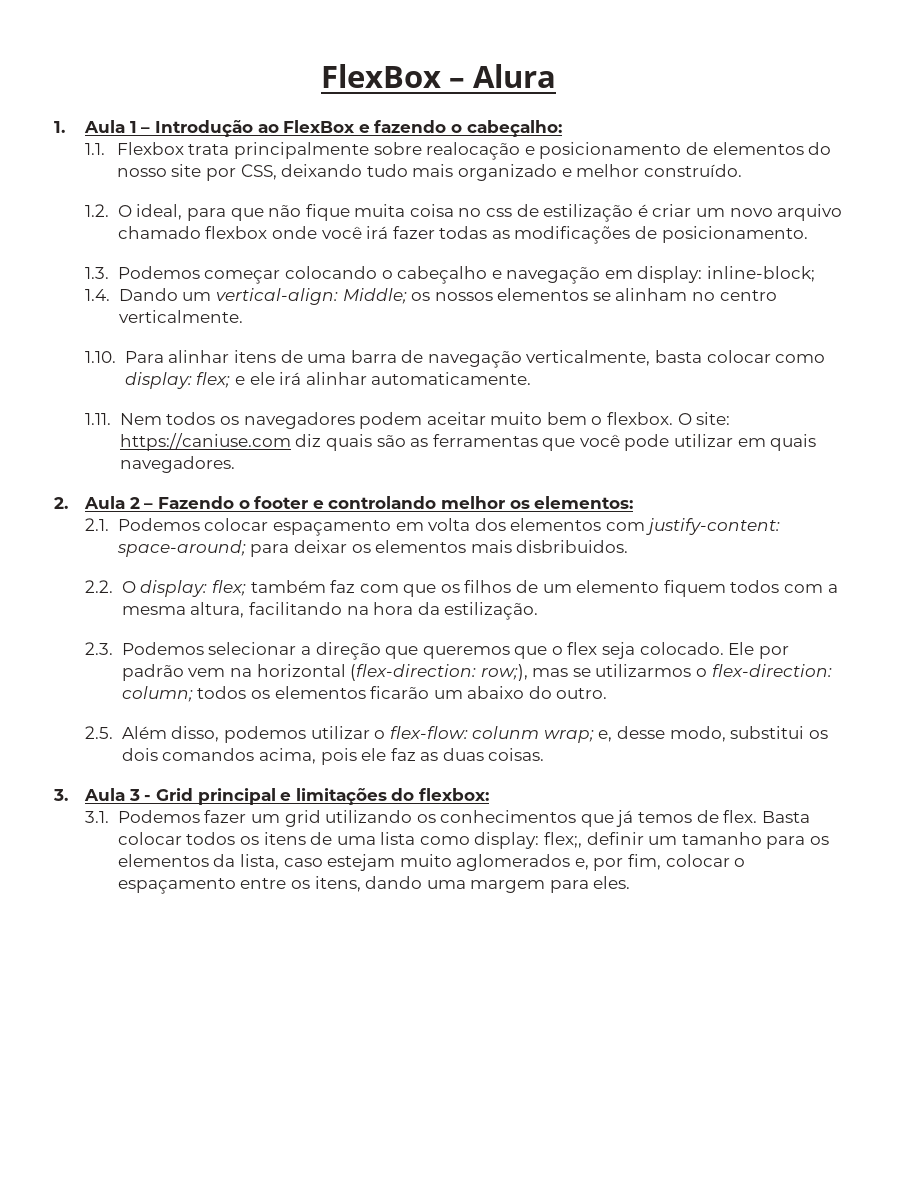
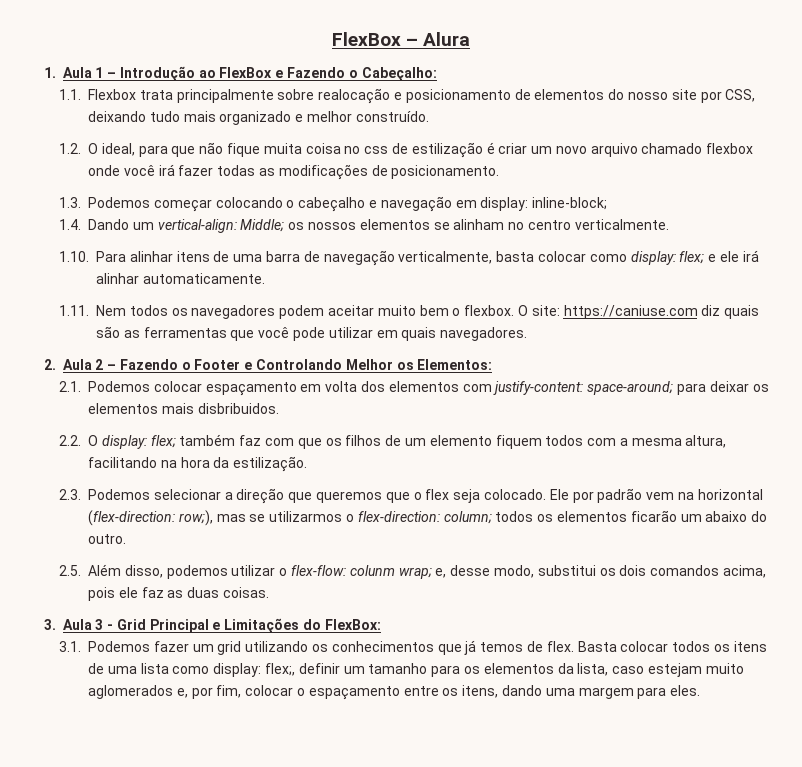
[374,120,562,137] fazendo o cabeçalho: -> [287,67,437,81] Fazendo o Cabeçalho:
[254,496,634,509] footer e controlando melhor os elementos: -> [194,359,493,370] Footer e Controlando Melhor os Elementos:
[197,788,489,805] principal e limitações do flexbox: -> [149,618,381,633] Principal e Limitações do FlexBox:

